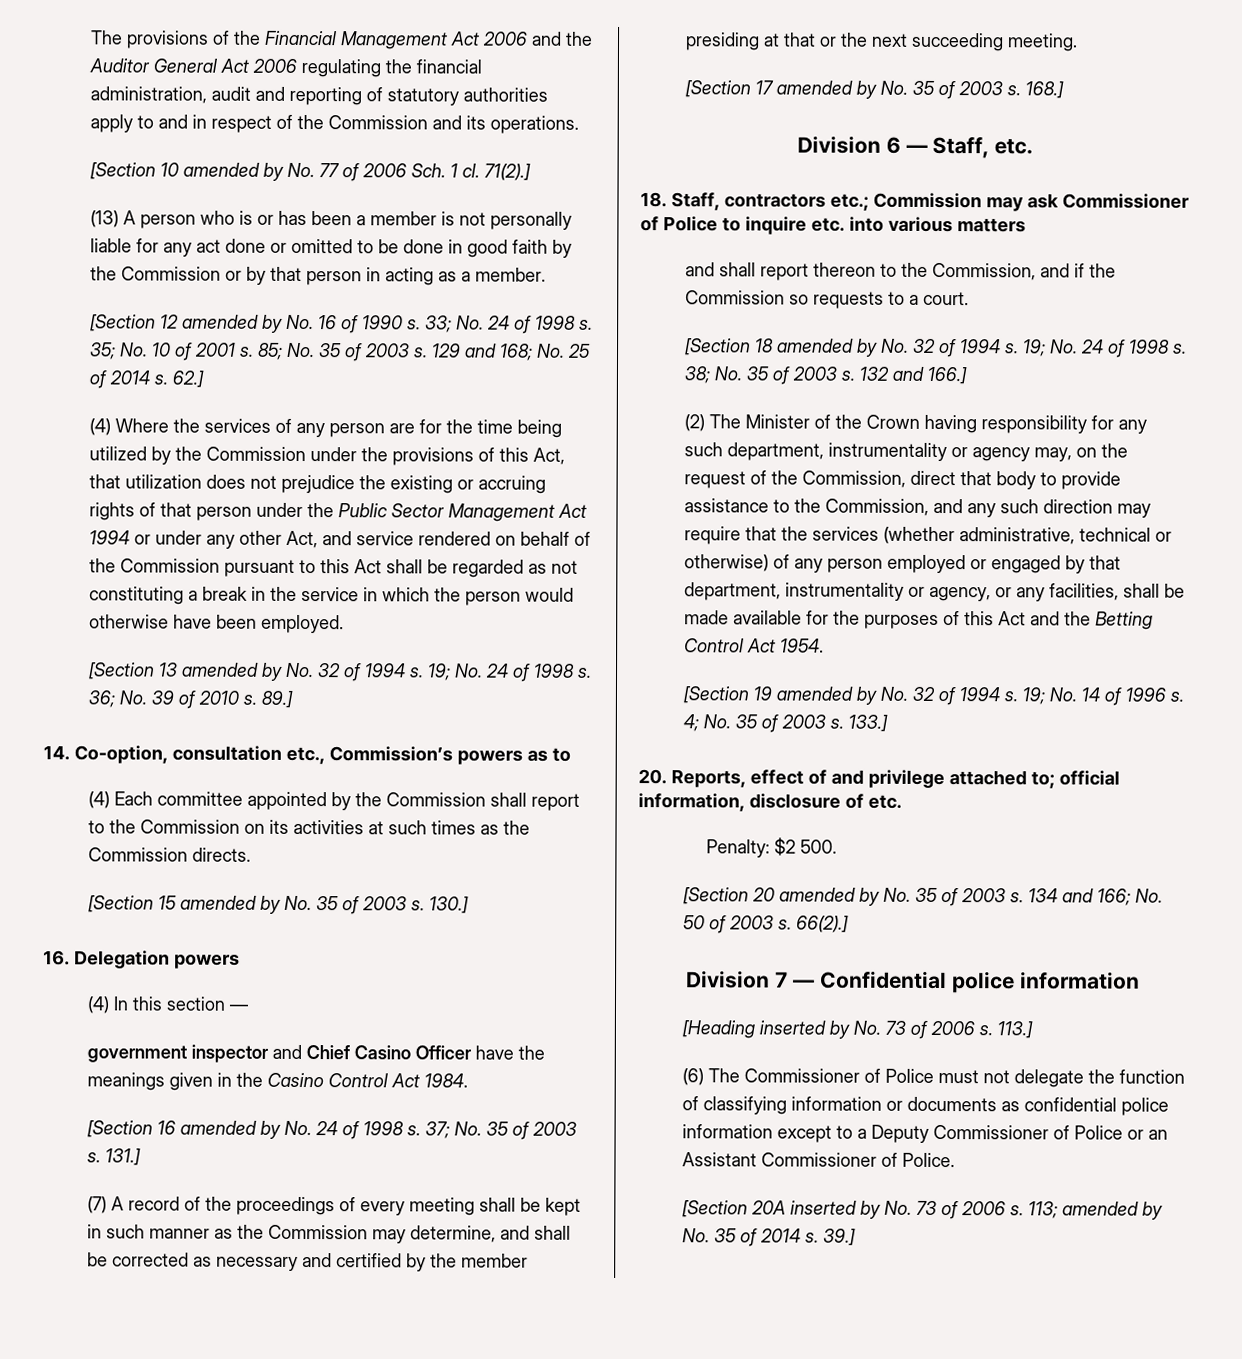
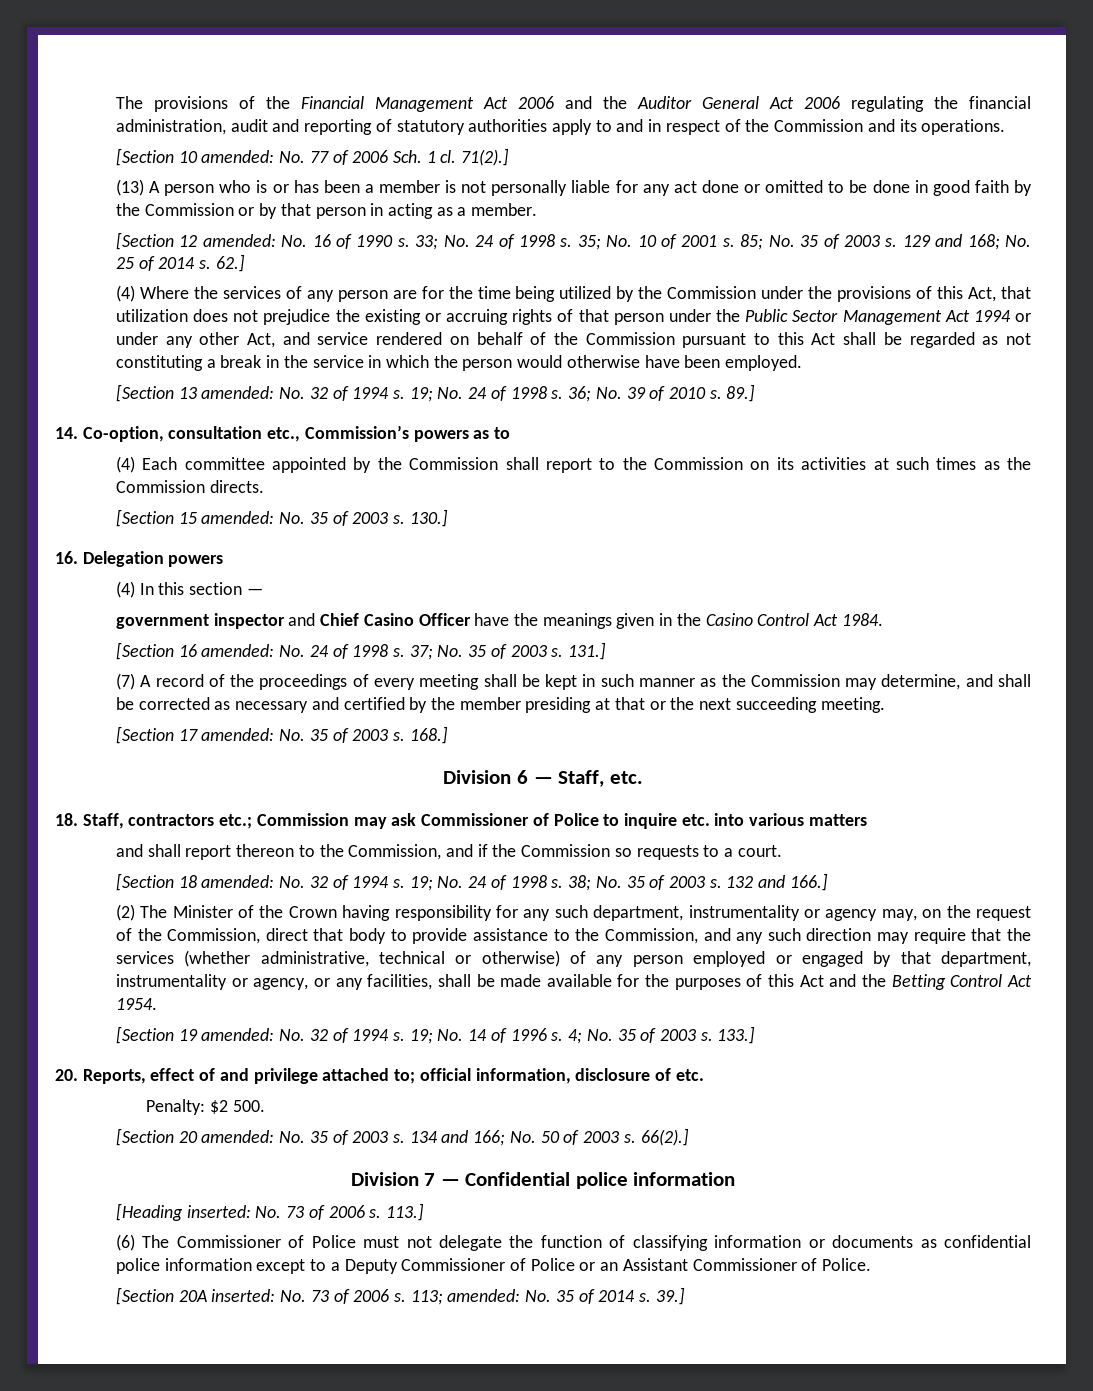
[183,162,285,181] amended by -> [201,150,275,163] amended:
[182,314,284,333] amended by -> [202,234,276,247] amended:
[182,662,284,681] amended by -> [201,386,275,399] amended:
[180,895,282,914] amended by -> [201,511,275,524] amended:
[180,1120,282,1139] amended by -> [201,644,275,657] amended:
[776,80,878,99] amended by -> [201,728,275,741] amended:
[777,338,879,357] amended by -> [201,875,275,888] amended:
[776,686,878,705] amended by -> [201,1028,275,1041] amended:
[779,887,881,906] amended by -> [201,1130,275,1143] amended:
[759,1020,851,1039] inserted by -> [186,1205,251,1218] inserted:
[790,1200,882,1219] inserted by -> [211,1289,276,1302] inserted:
[1062,1201,1164,1220] amended by -> [447,1289,521,1302] amended:

